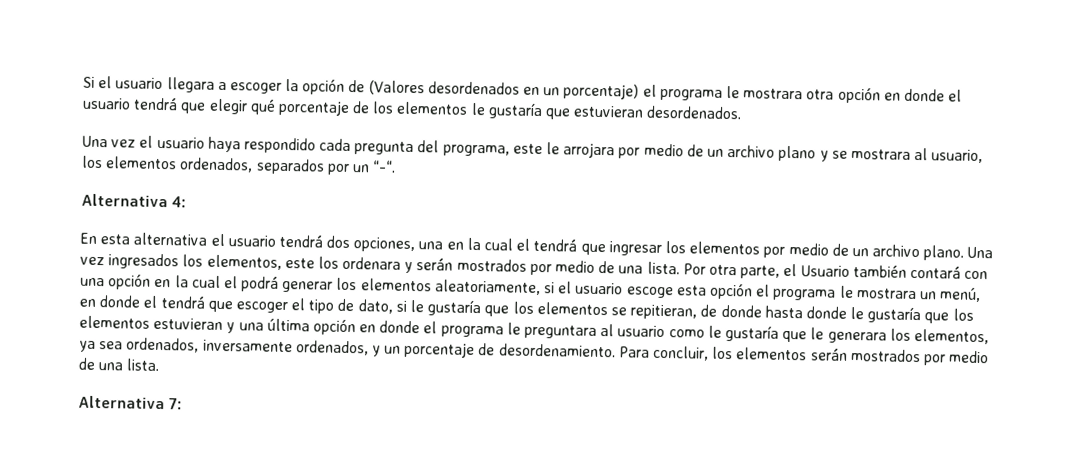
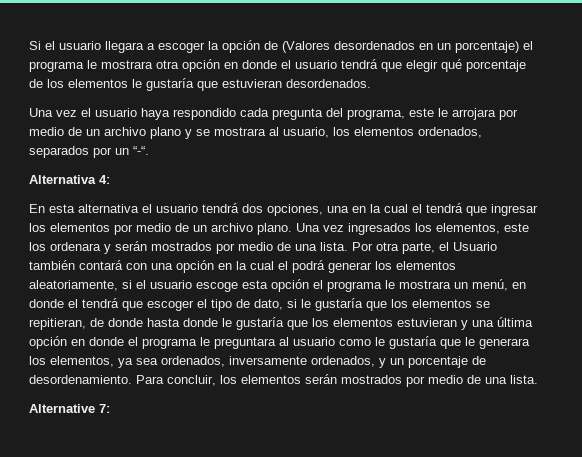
[78,395,165,410] Alternativa -> [29,404,95,413] Alternative

